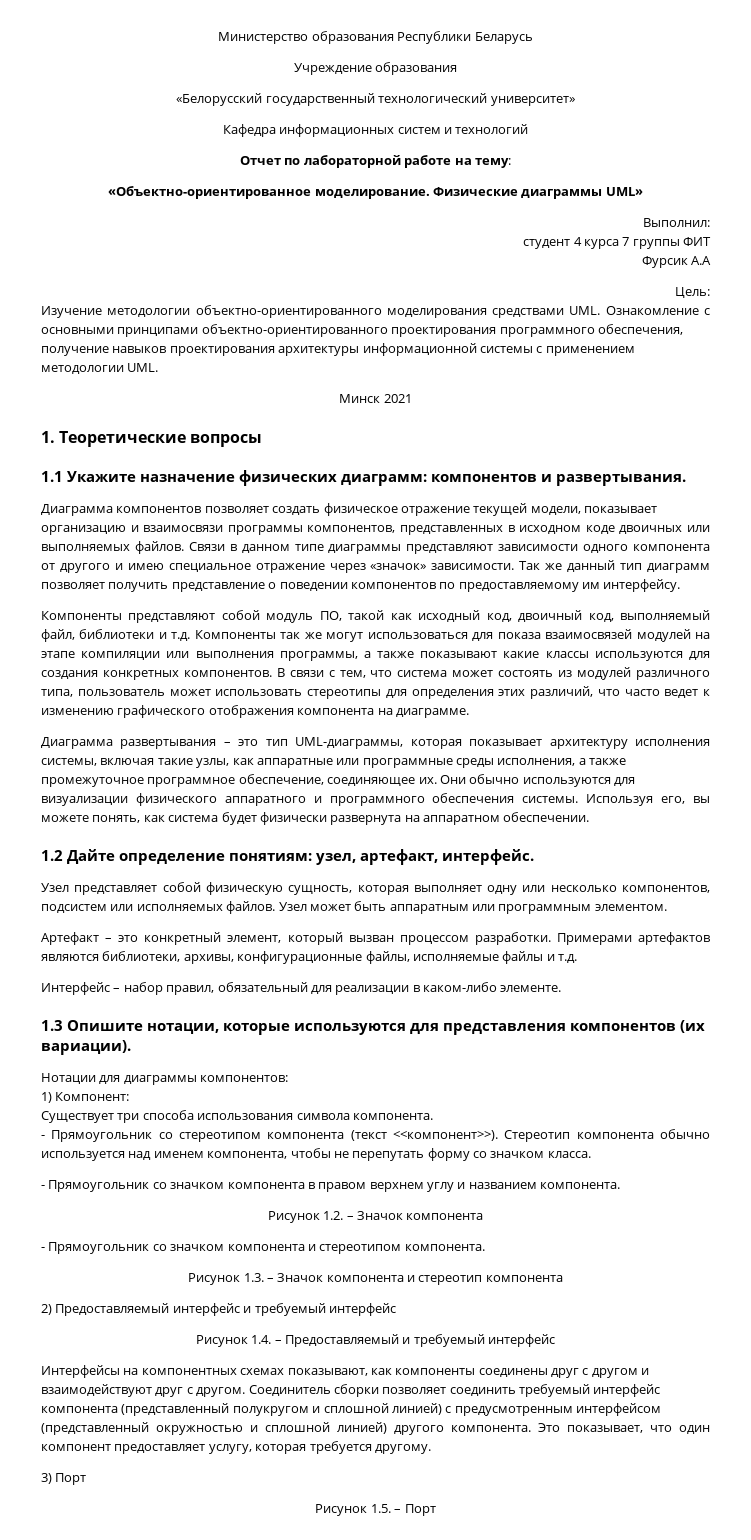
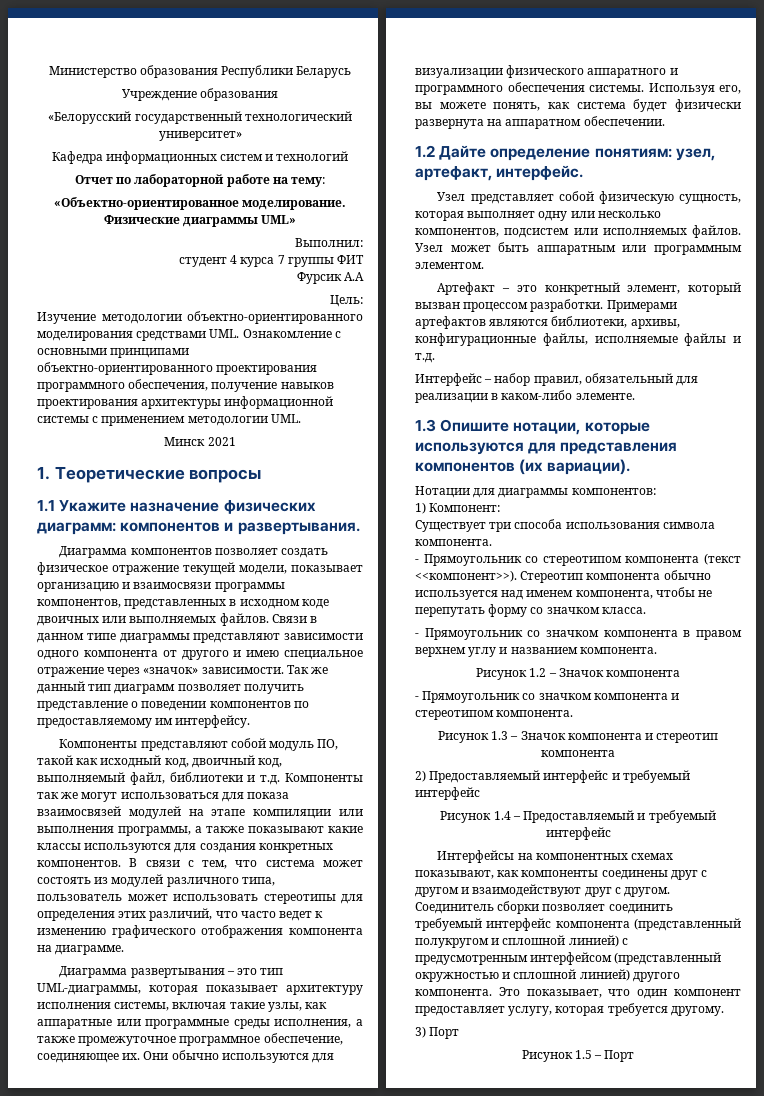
[323,1211,344,1220] 1.2. -> [529,668,547,677] 1.2
[243,1273,264,1282] 1.3. -> [491,731,509,740] 1.3
[251,1335,272,1344] 1.4. -> [493,811,511,820] 1.4
[370,1504,391,1513] 1.5. -> [574,1050,592,1059] 1.5

